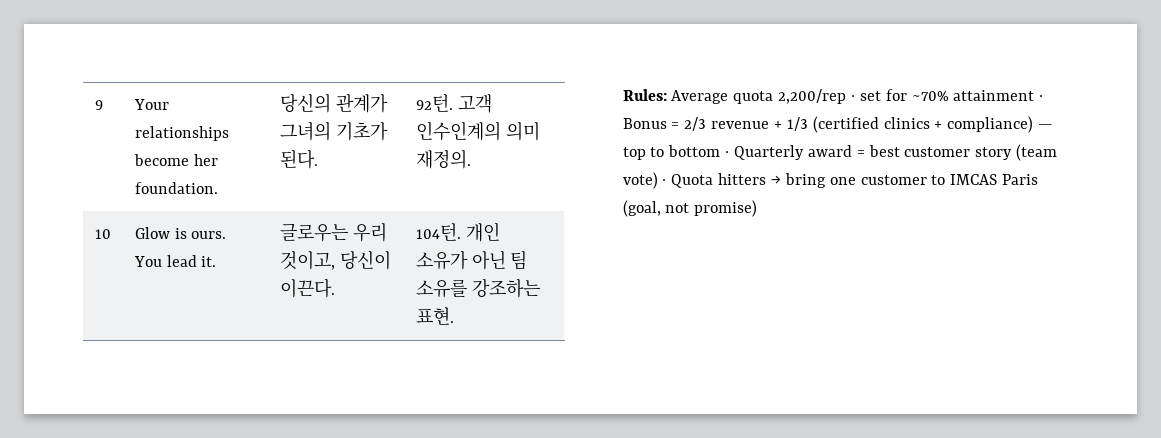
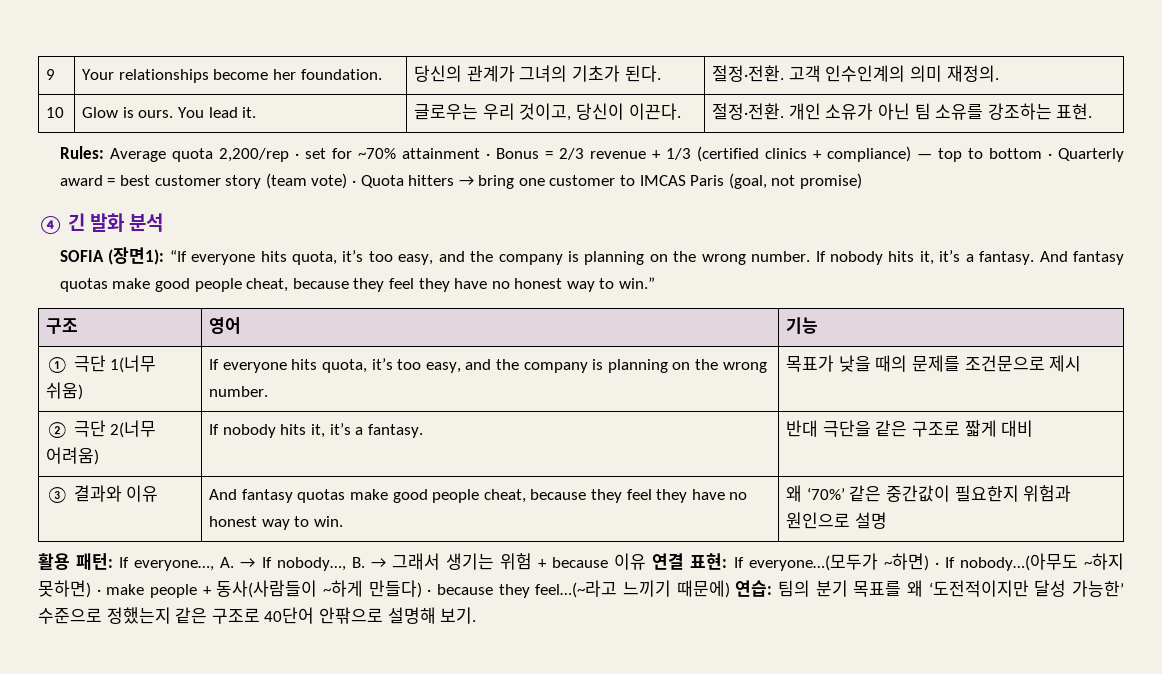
[415,94,453,112] 92턴. -> [712,65,785,82] 절정·전환.
[415,223,461,241] 104턴. -> [712,103,785,120] 절정·전환.
(758, 208) none -> [38,213,164,234] [59,247,1124,265] [59,277,656,292] [46,318,79,334] [209,317,242,334] [786,317,819,334] [46,355,157,373] [46,382,84,400] [209,358,767,373] [209,386,269,397] [786,355,1082,372] [46,420,157,438] [46,447,100,465] [209,423,423,438] [786,420,1034,437] [46,485,159,503] [209,489,748,503] [209,516,344,530] [786,485,1072,502] [786,512,887,529] [38,553,1125,571] [38,580,1124,598] [38,607,477,624] // ④ 긴 발화 분석 // SOFIA (장면1): “If everyone hits quota, it’s too easy, and the company is planning on the wrong number. If nobody hits it, it’s a fantasy. And fantasy quotas make good people cheat, because they feel they have no honest way to win.” // 구조 | 영어 | 기능 // ① 극단 1(너무 쉬움) | If everyone hits quota, it’s too easy, and the company is planning on the wrong number. | 목표가 낮을 때의 문제를 조건문으로 제시 // ② 극단 2(너무 어려움) | If nobody hits it, it’s a fantasy. | 반대 극단을 같은 구조로 짧게 대비 // ③ 결과와 이유 | And fantasy quotas make good people cheat, because they feel they have no honest way to win. | 왜 ‘70%’ 같은 중간값이 필요한지 위험과 원인으로 설명 // 활용 패턴: If everyone…, A. → If nobody…, B. → 그래서 생기는 위험 + because 이유 연결 표현: If everyone…(모두가 ~하면) · If nobody…(아무도 ~하지 못하면) · make people + 동사(사람들이 ~하게 만들다) · because they feel…(~라고 느끼기 때문에) 연습: 팀의 분기 목표를 왜 ‘도전적이지만 달성 가능한’ 수준으로 정했는지 같은 구조로 40단어 안팎으로 설명해 보기.

